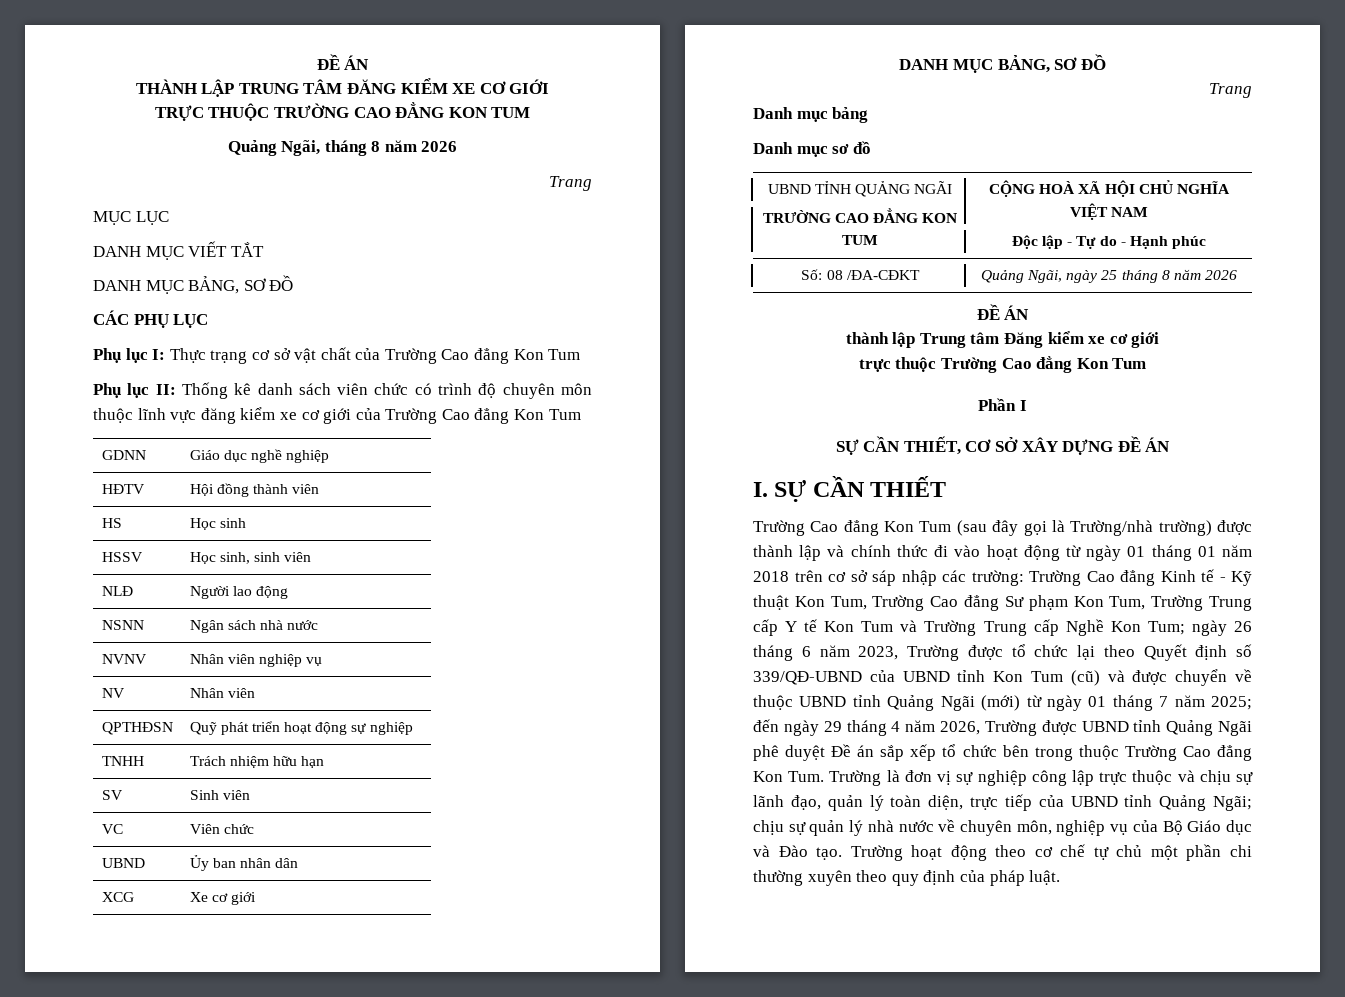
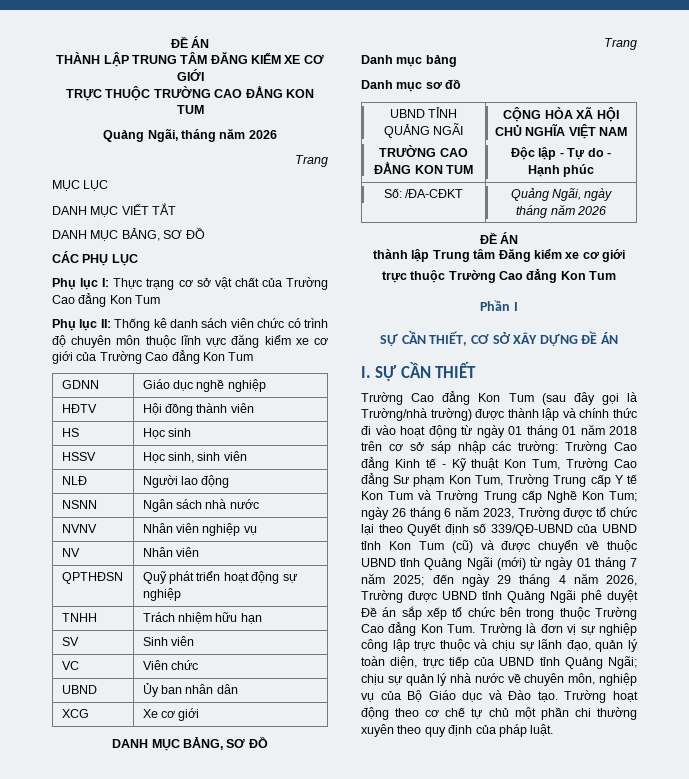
[371,141,381,152] 8 -> (216, 135) none
[1039,181,1076,194] HOÀ -> [544,107,573,119] HÒA
[826,270,843,280] 08 -> (402, 193) none
[1101,270,1170,283] 25 tháng 8 -> [516,205,548,218] tháng

